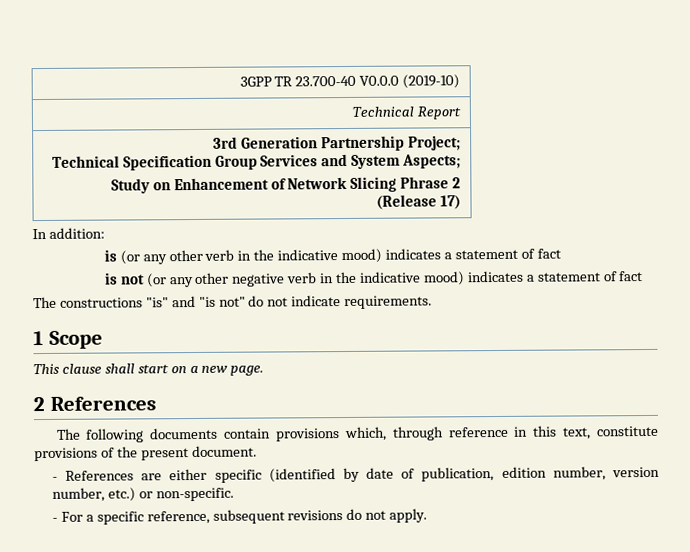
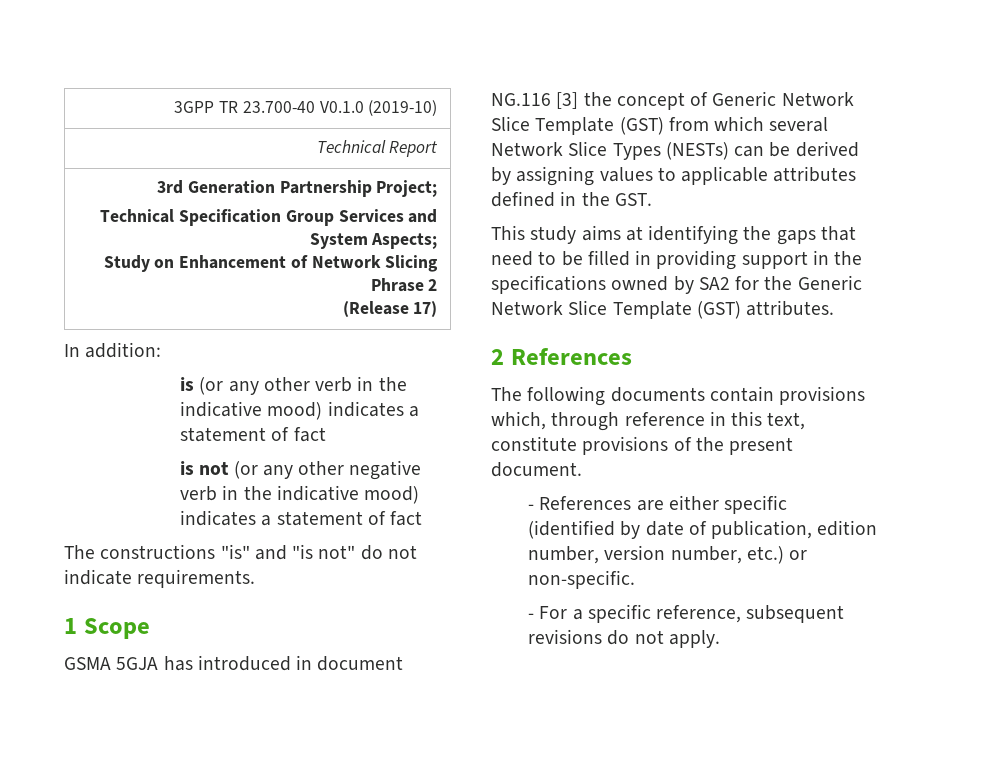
[359,75,400,86] V0.0.0 -> [319,101,364,113] V0.1.0
[33,363,265,376] This clause shall start on a new page. -> [64,655,404,671] [491,91,854,110] [491,116,829,135] [491,141,859,160] [491,166,857,186] [491,191,652,207] [491,225,856,245] [491,250,863,270] [491,275,862,294] [491,300,835,319] GSMA 5GJA has introduced in document NG.116 [3] the concept of Generic Network Slice Template (GST) from which several Network Slice Types (NESTs) can be derived by assigning values to applicable attributes defined in the GST. // This study aims at identifying the gaps that need to be filled in providing support in the specifications owned by SA2 for the Generic Network Slice Template (GST) attributes.

